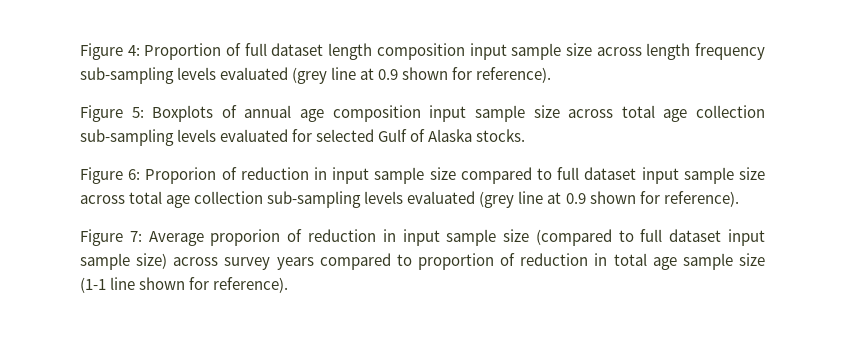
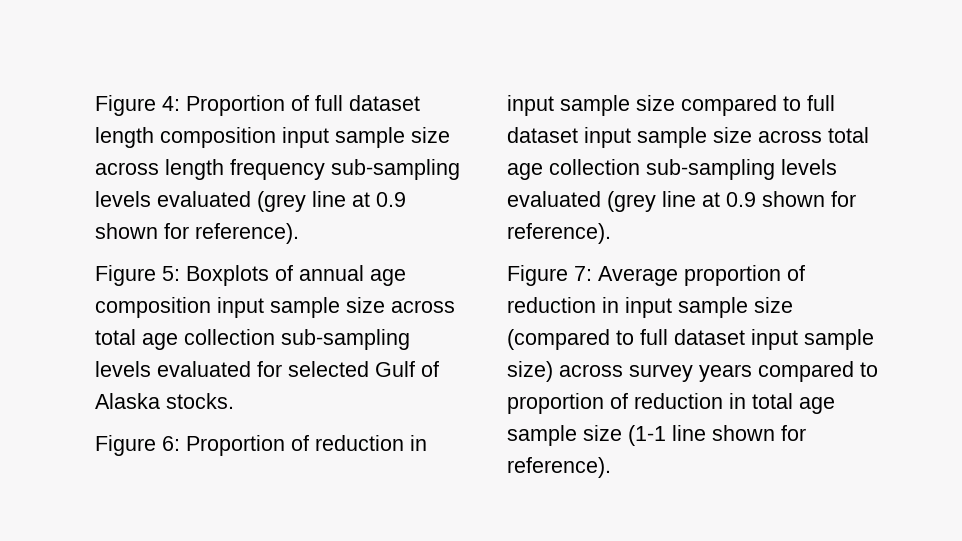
[145,167,217,184] Proporion -> [186,435,285,456] Proportion
[210,229,281,246] proporion -> [684,265,781,286] proportion

